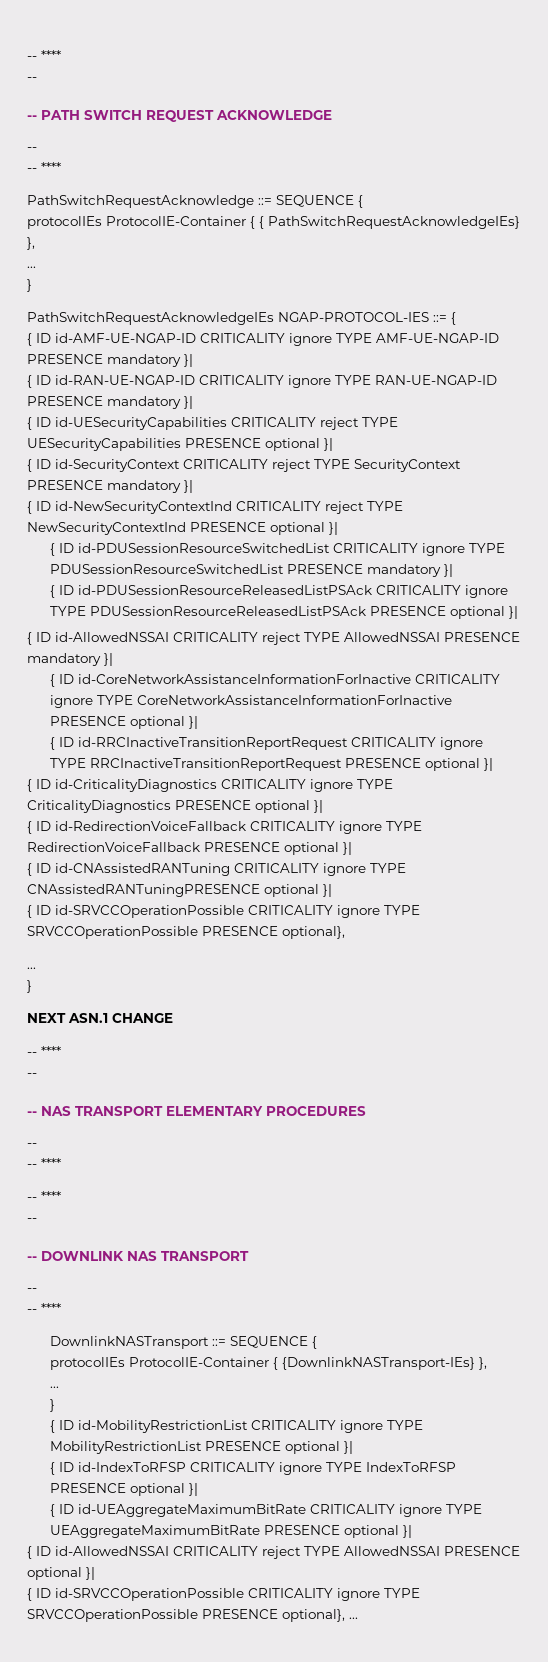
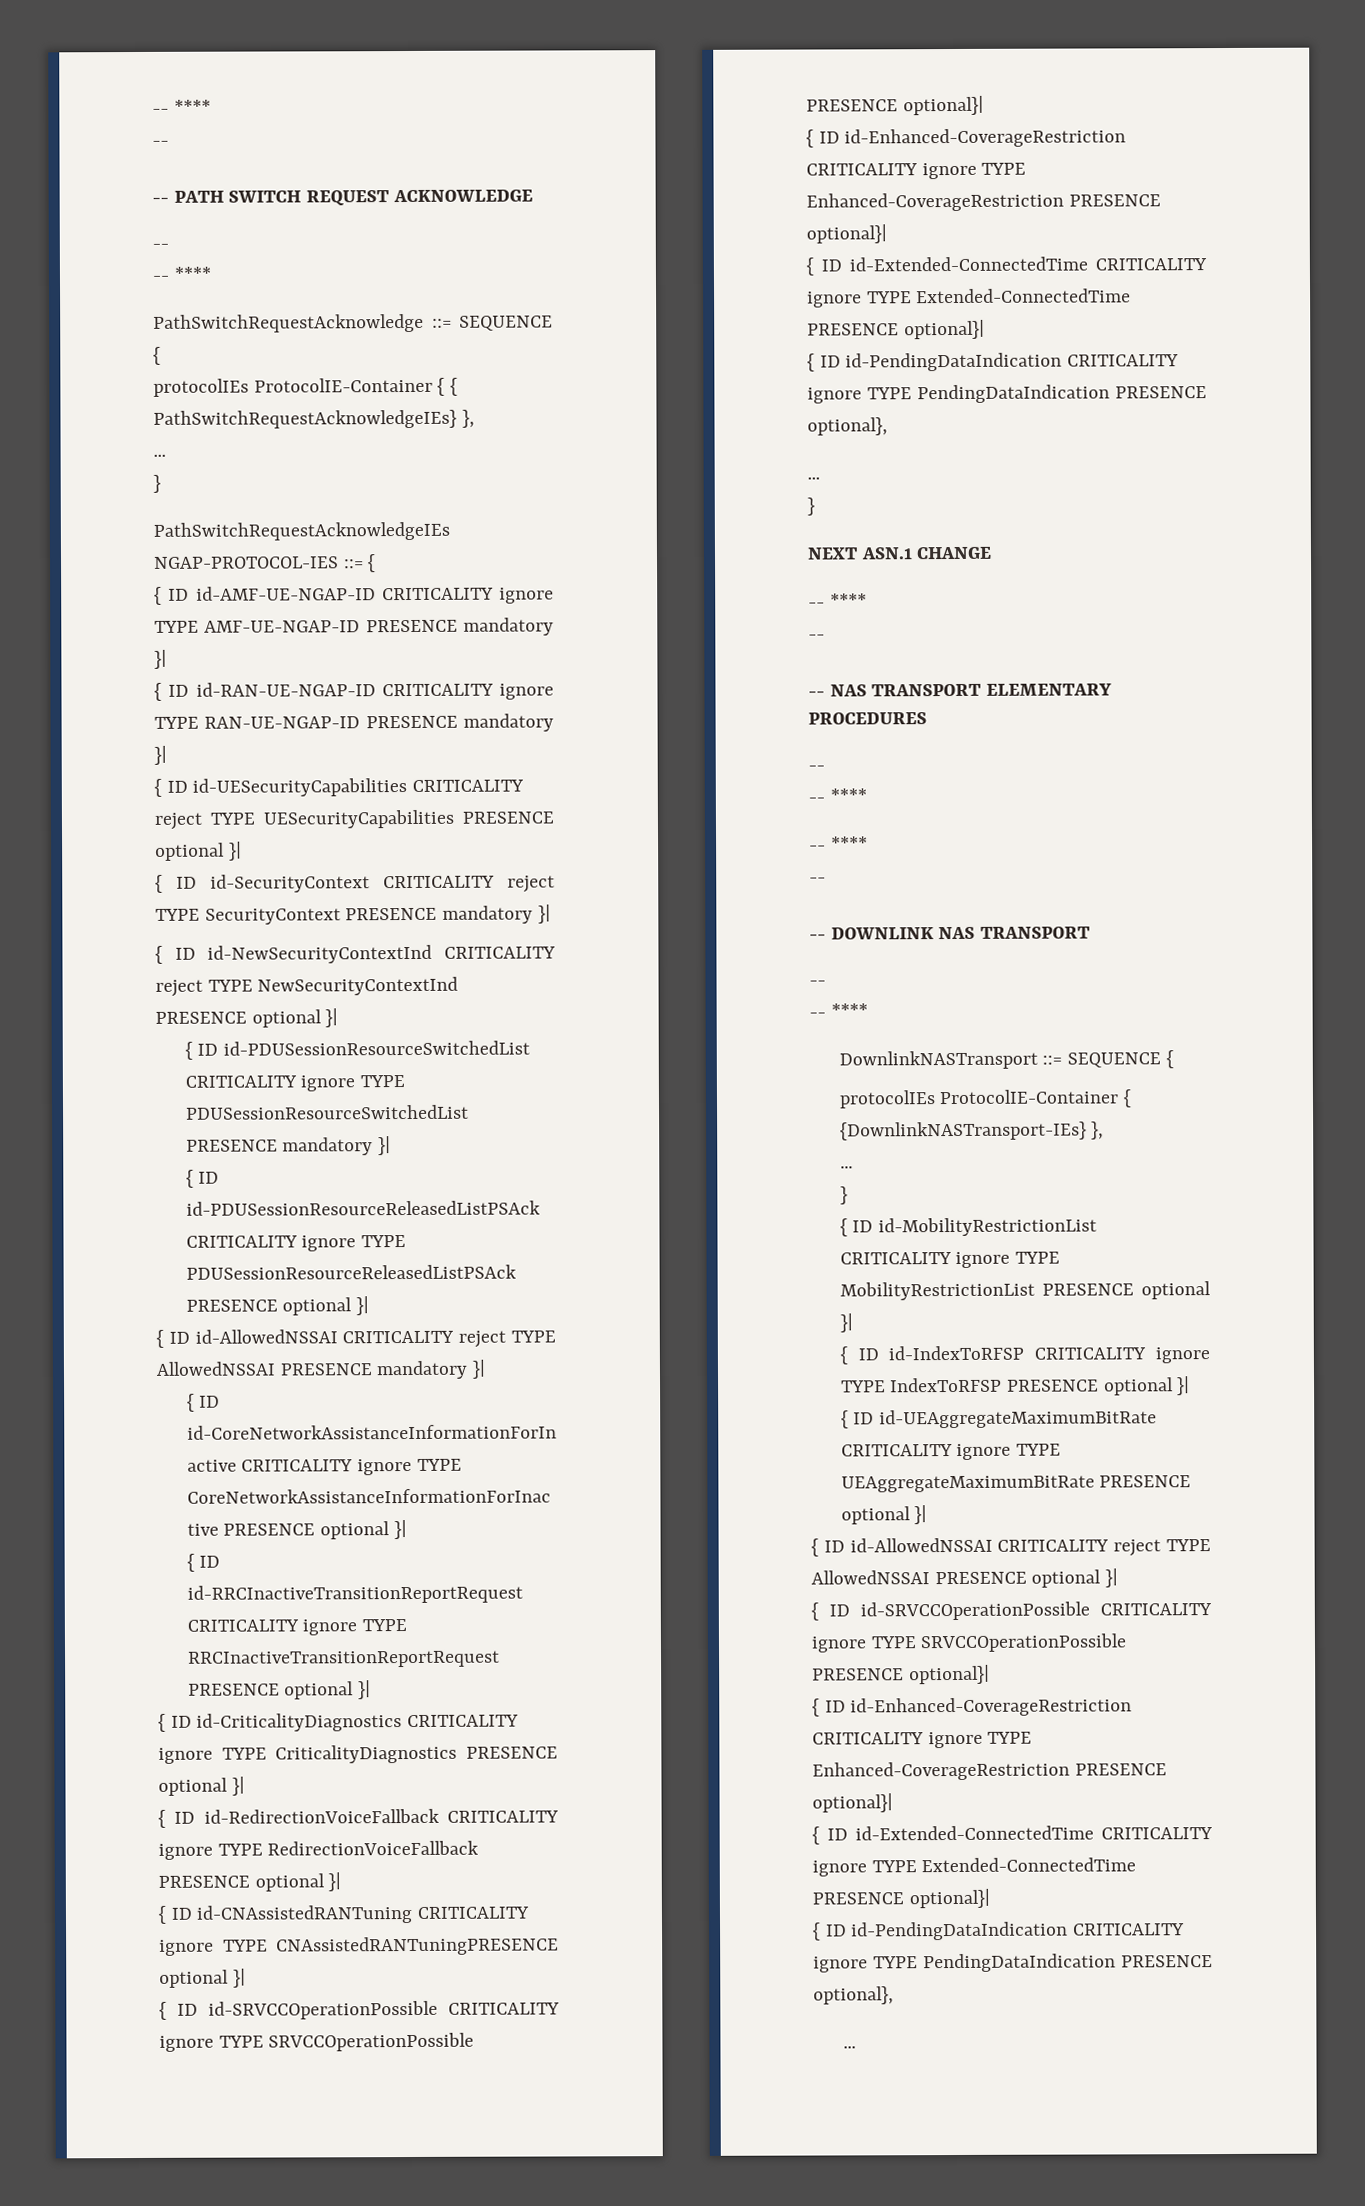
(278, 931) none -> [902,95,984,116] [806,128,1127,148] [806,162,1027,180] [806,192,1161,212] [806,224,887,244] [806,256,1207,276] [807,288,1132,308] [807,319,985,340] [807,352,1180,372] [807,384,1207,404] optional}| // { ID id-Enhanced-CoverageRestriction CRITICALITY ignore TYPE Enhanced-CoverageRestriction PRESENCE optional}| // { ID id-Extended-ConnectedTime CRITICALITY ignore TYPE Extended-ConnectedTime PRESENCE optional}| // { ID id-PendingDataIndication CRITICALITY ignore TYPE PendingDataIndication PRESENCE
[282,1609,345,1622] optional}, -> [908,1664,990,1685] [812,1697,1133,1717] [812,1731,1033,1749] [812,1761,1167,1781] [812,1793,893,1813] [812,1825,1213,1845] [812,1857,1137,1877] [812,1888,990,1909] [813,1921,1186,1941] [813,1953,1213,1973] [813,1986,894,2005] optional}| // { ID id-Enhanced-CoverageRestriction CRITICALITY ignore TYPE Enhanced-CoverageRestriction PRESENCE optional}| // { ID id-Extended-ConnectedTime CRITICALITY ignore TYPE Extended-ConnectedTime PRESENCE optional}| // { ID id-PendingDataIndication CRITICALITY ignore TYPE PendingDataIndication PRESENCE optional}, //

